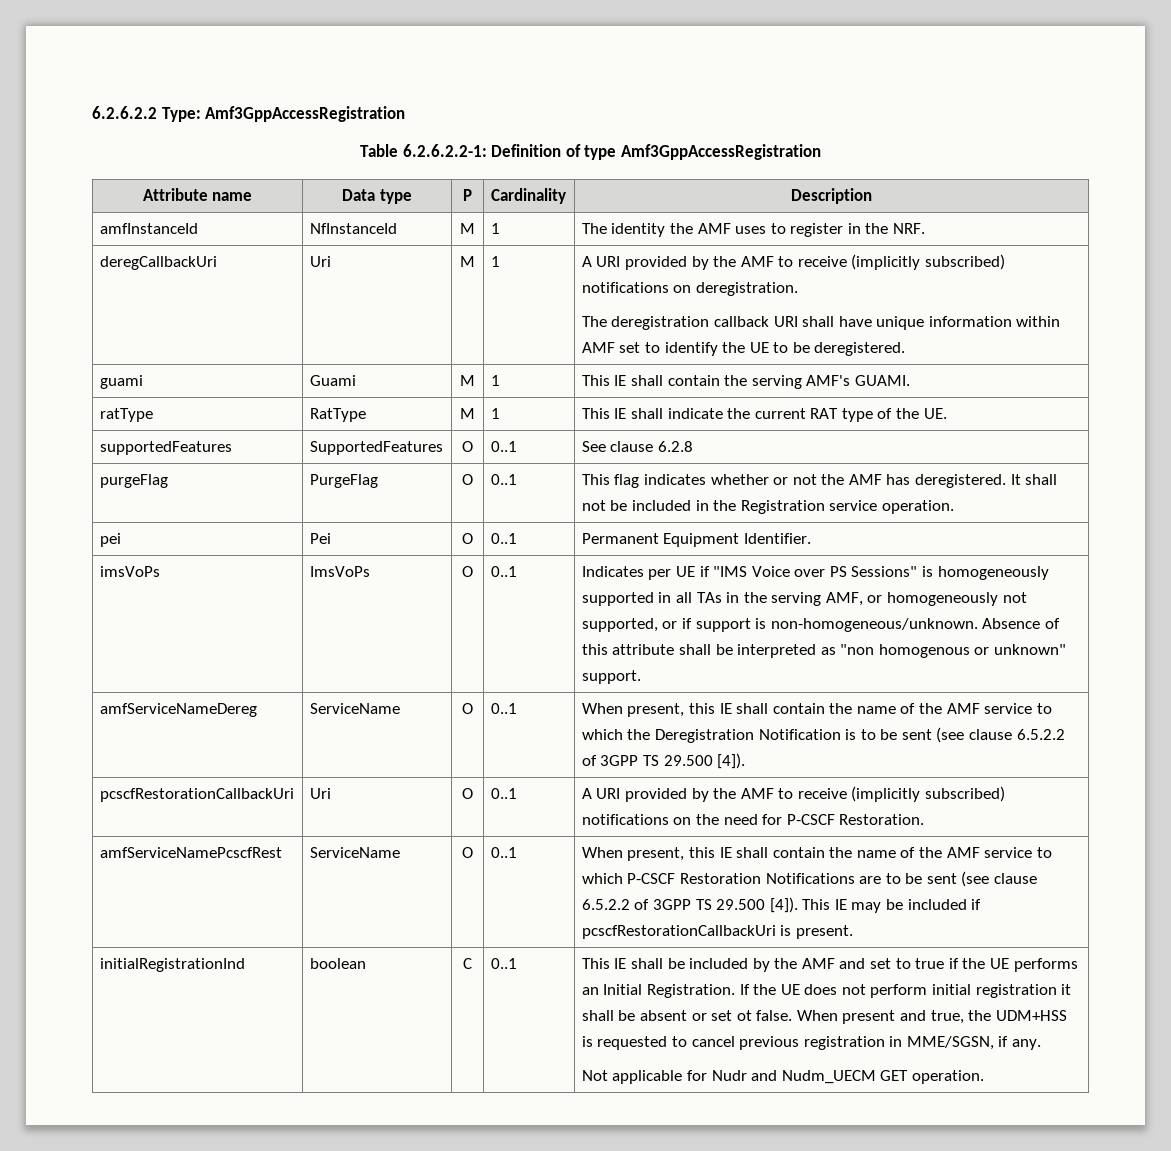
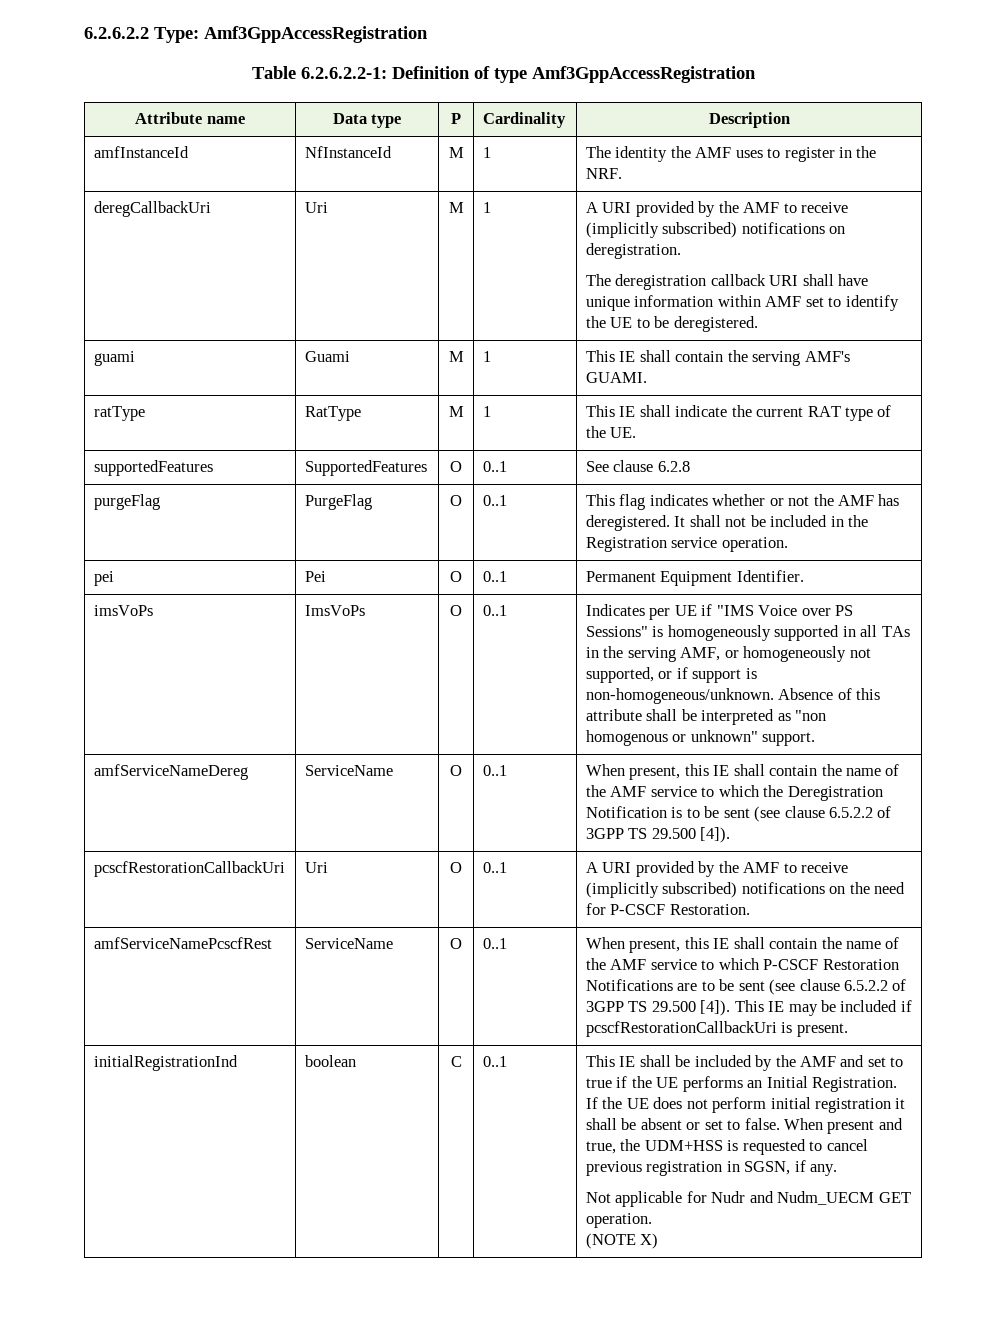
[736,1010,752,1021] ot -> [727,1120,741,1130] to
[906,1036,994,1050] MME/SGSN, -> [744,1161,791,1175] SGSN,
(984, 1077) none -> [585,1233,659,1249] // (NOTE X)

